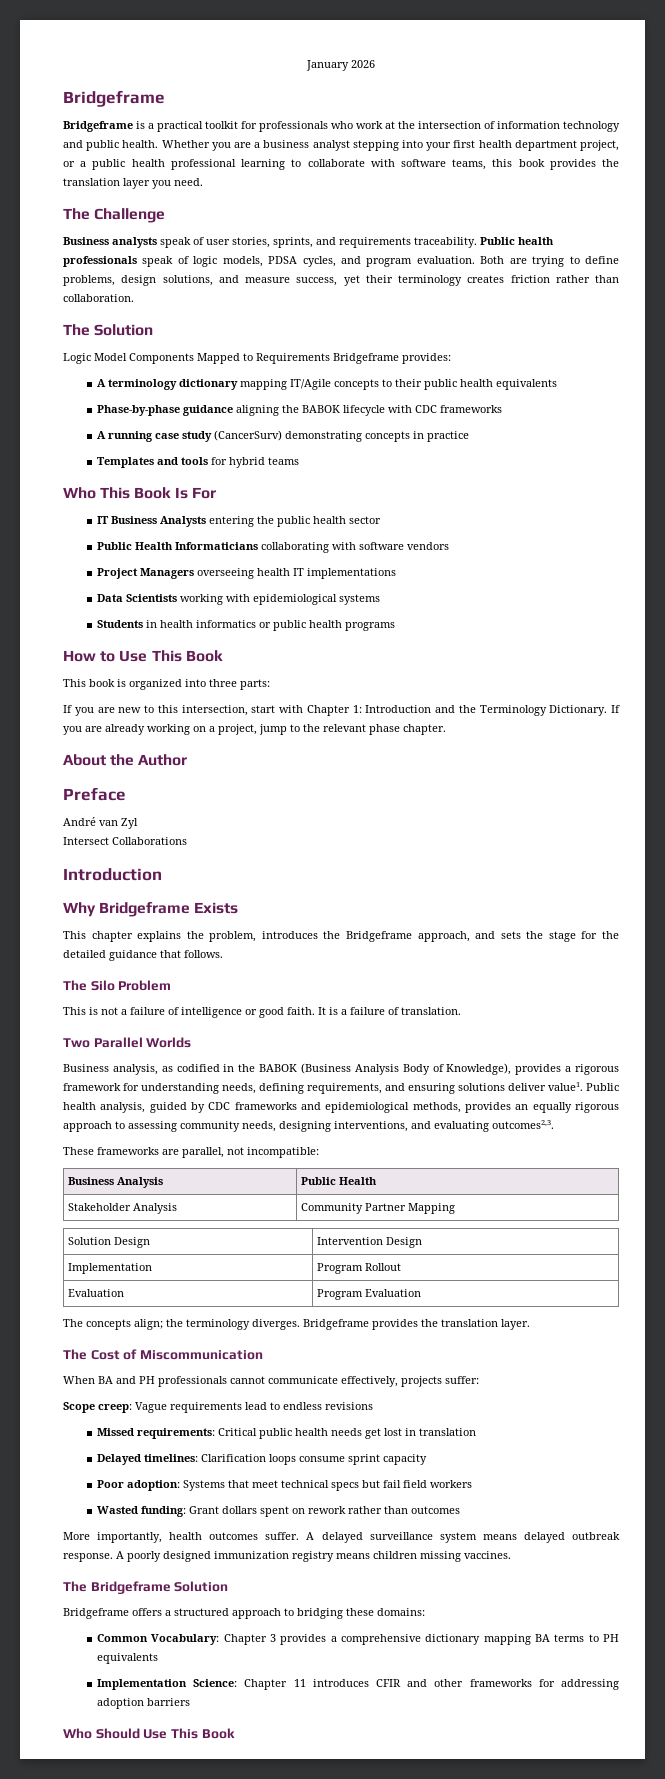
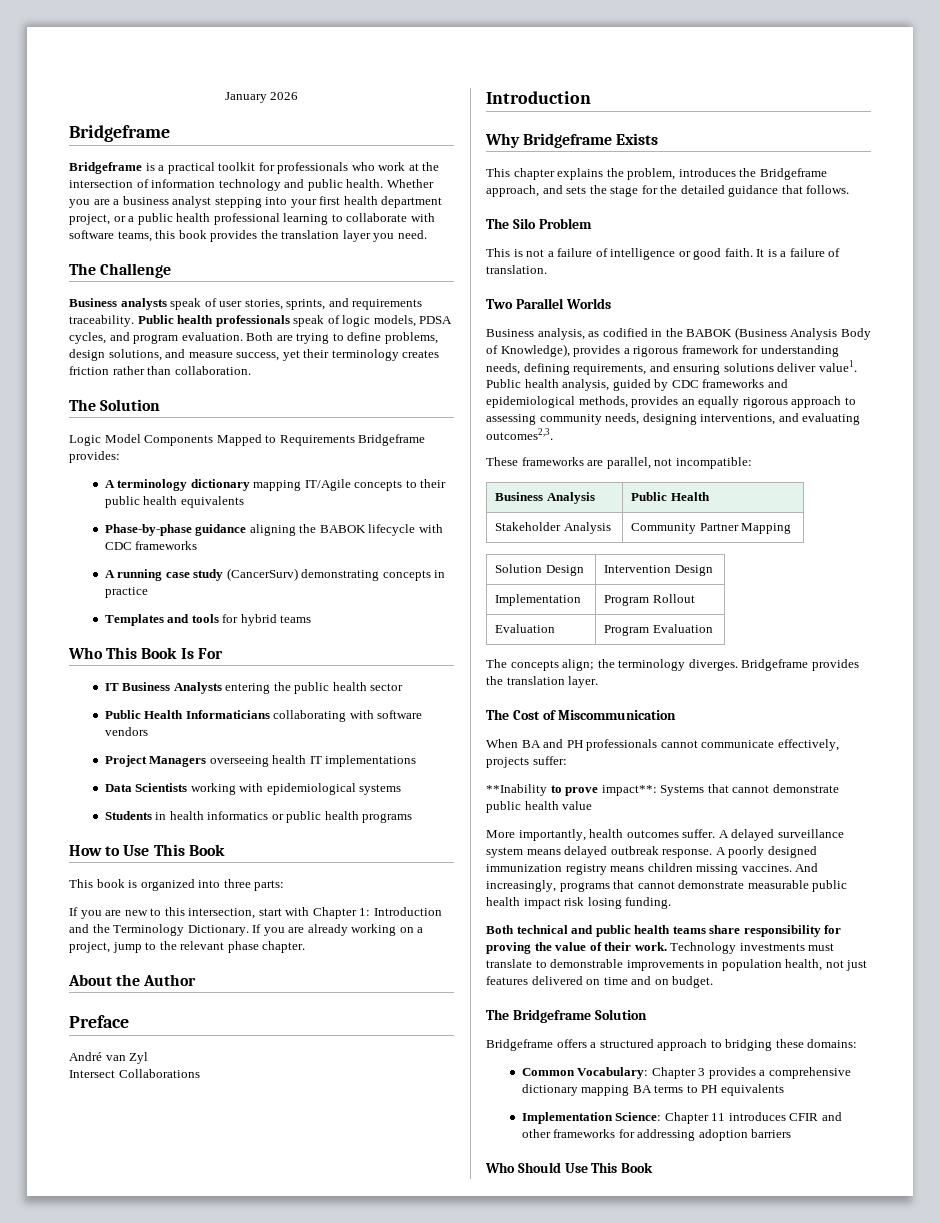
[63,1402,373,1413] [96,1428,476,1439] [96,1454,427,1465] [96,1480,472,1491] [96,1506,460,1517] Scope creep: Vague requirements lead to endless revisions // Missed requirements: Critical public health needs get lost in translation // Delayed timelines: Clarification loops consume sprint capacity // Poor adoption: Systems that meet technical specs but fail field workers // Wasted funding: Grant dollars spent on rework rather than outcomes -> [486,784,839,796] [486,801,593,813] **Inability to prove impact**: Systems that cannot demonstrate public health value
(511, 1555) none -> [795,863,819,872] [486,880,848,892] [486,897,672,909] [486,925,842,937] [486,942,835,954] [486,959,868,971] [486,976,714,988] And increasingly, programs that cannot demonstrate measurable public health impact risk losing funding. // Both technical and public health teams share responsibility for proving the value of their work. Technology investments must translate to demonstrable improvements in population health, not just features delivered on time and on budget.

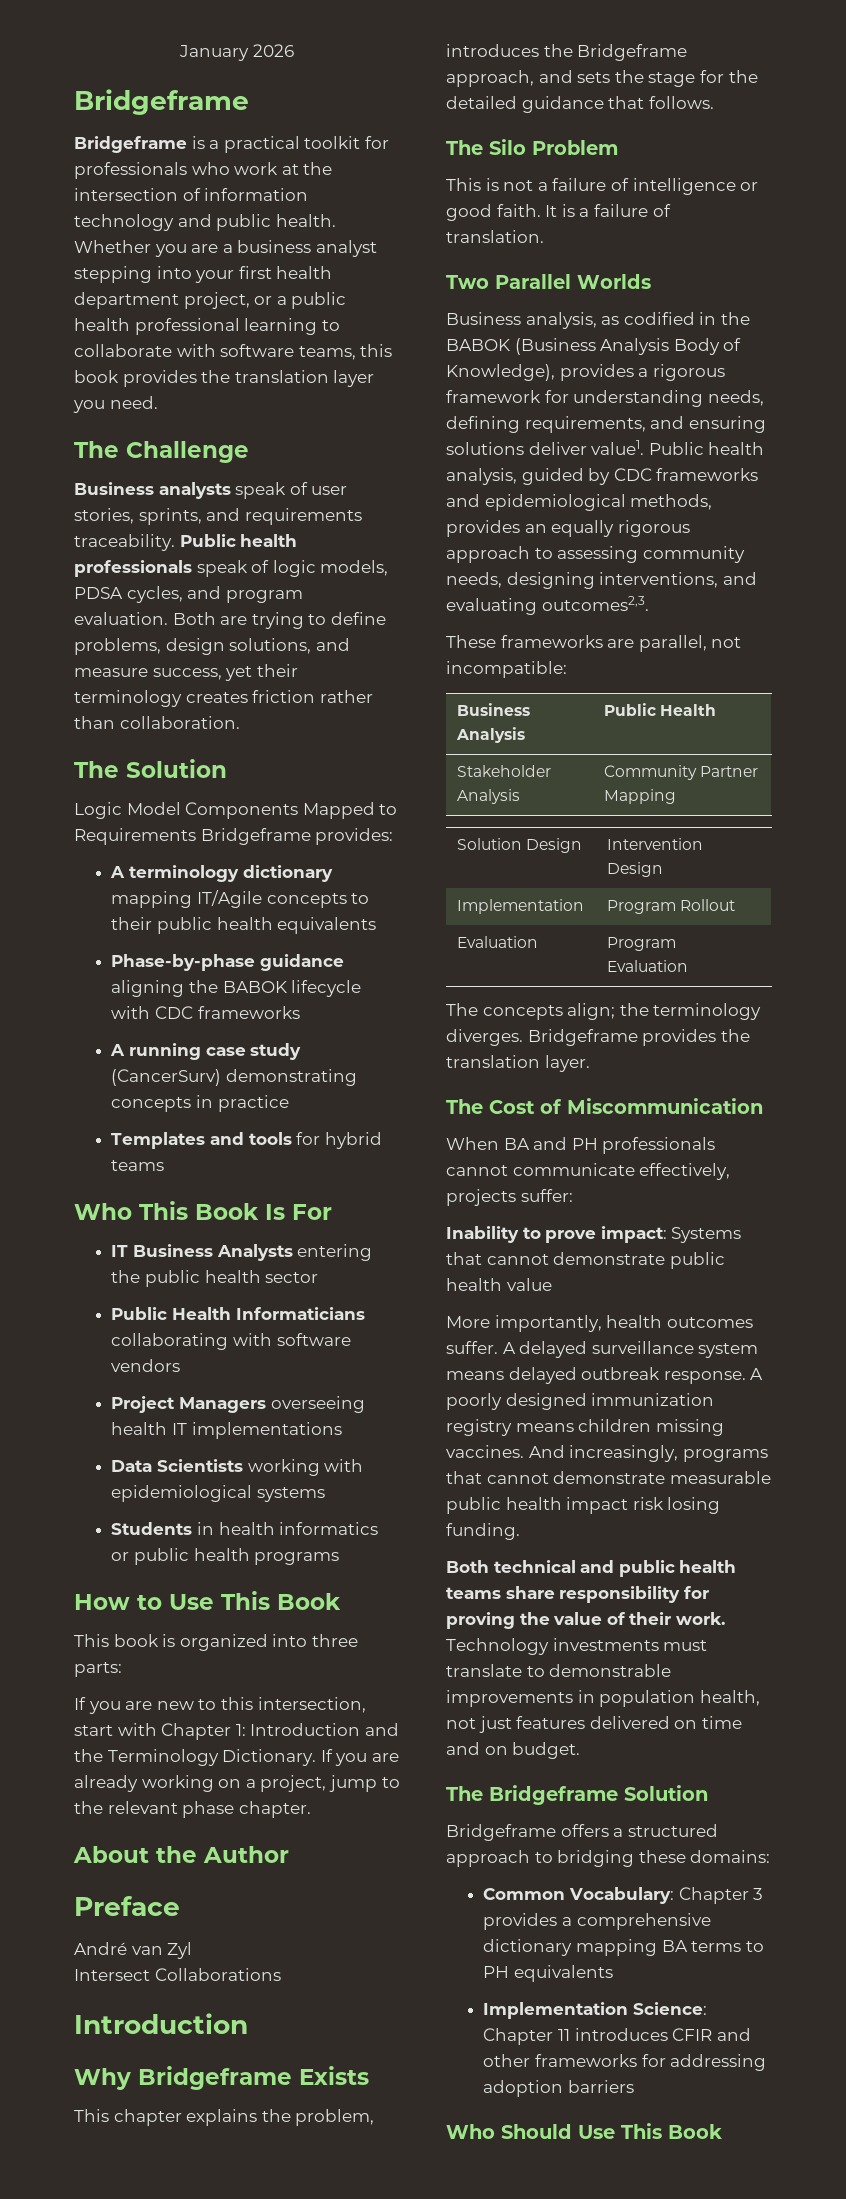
[486,784,547,796] **Inability -> [446,1226,519,1243] Inability
[601,785,657,796] impact**: -> [600,1226,667,1243] impact:

